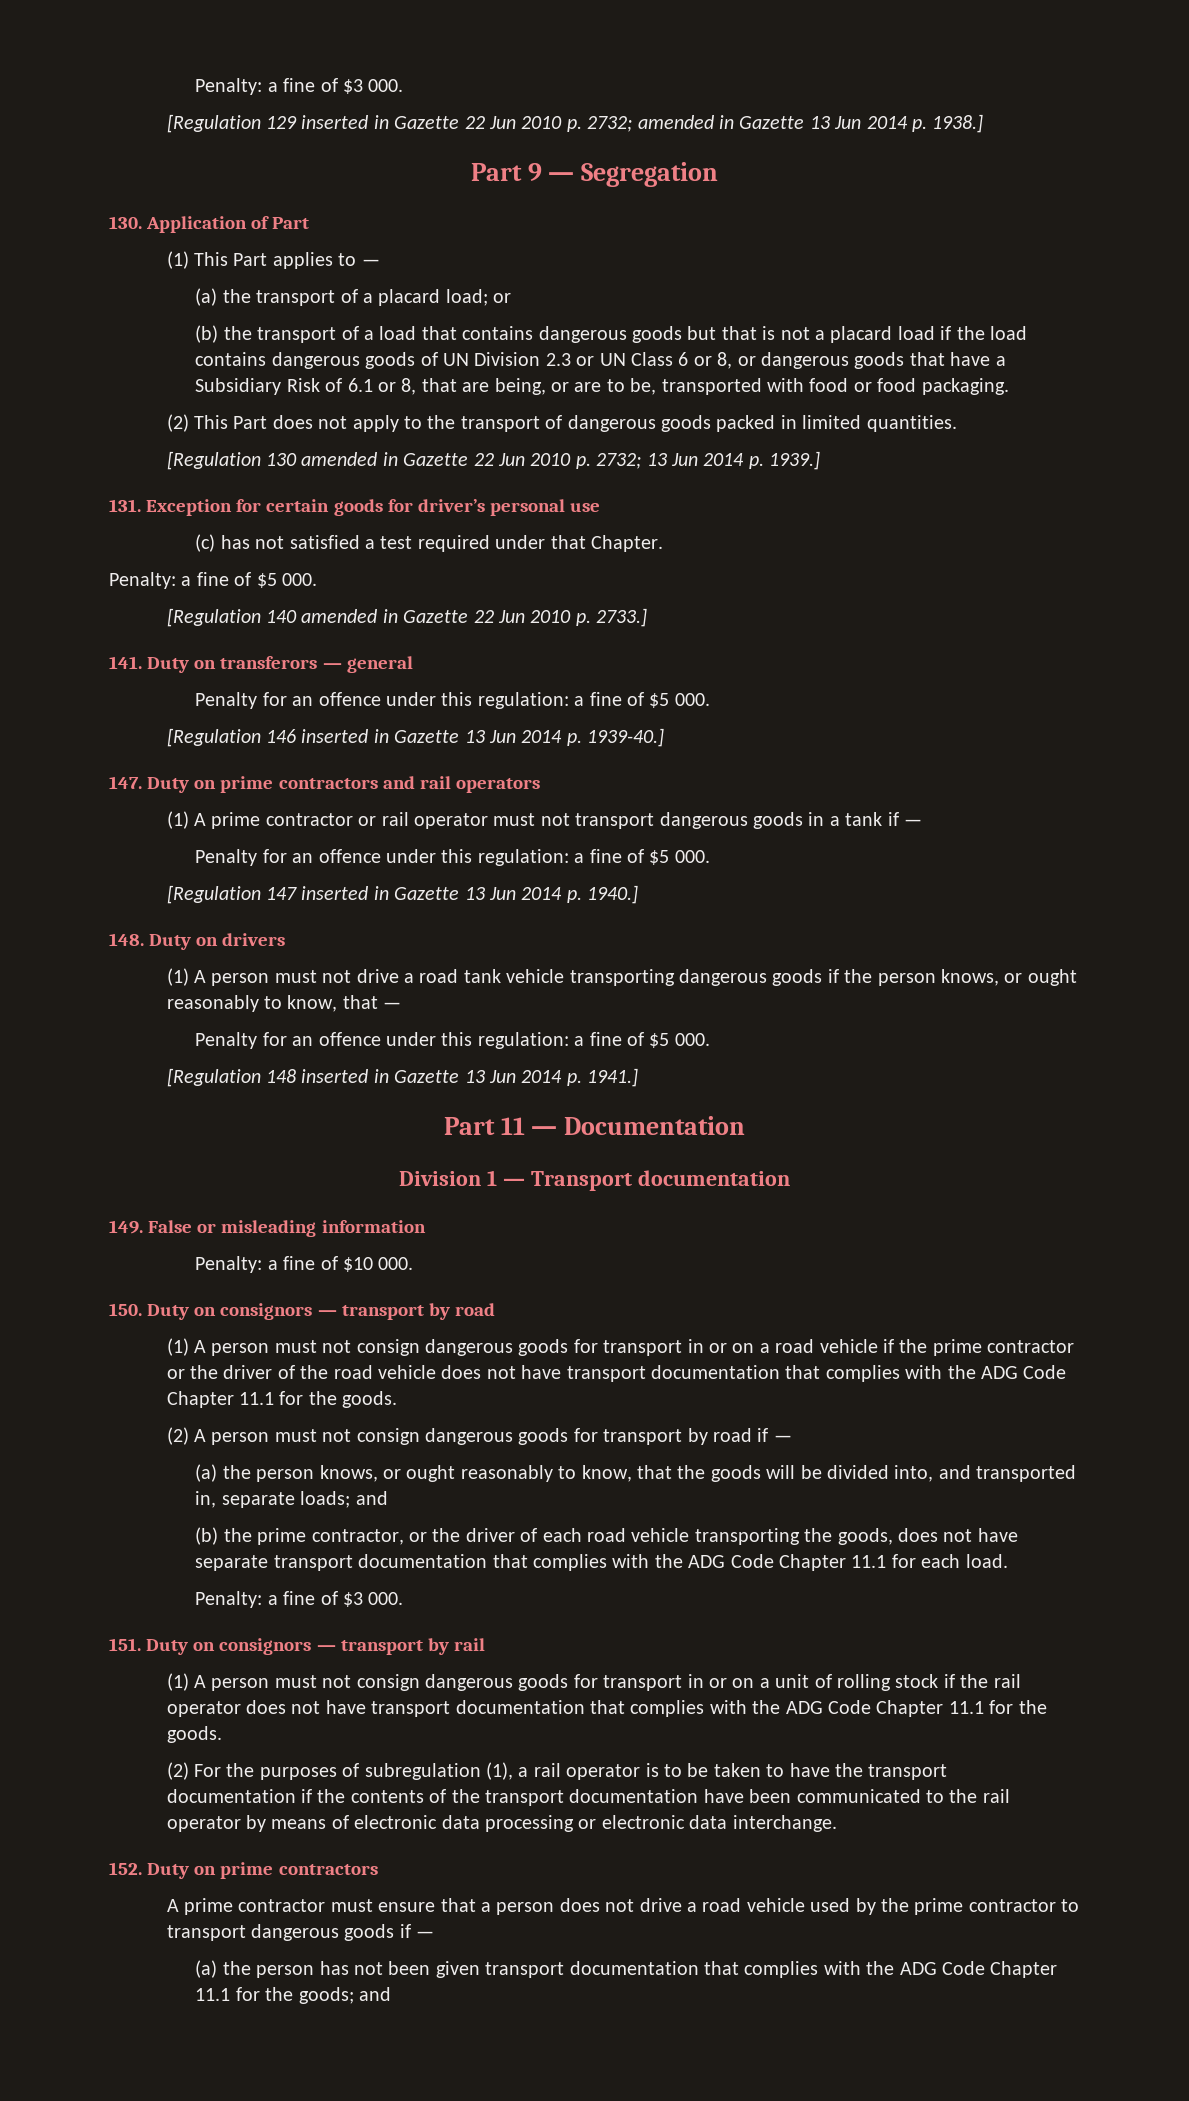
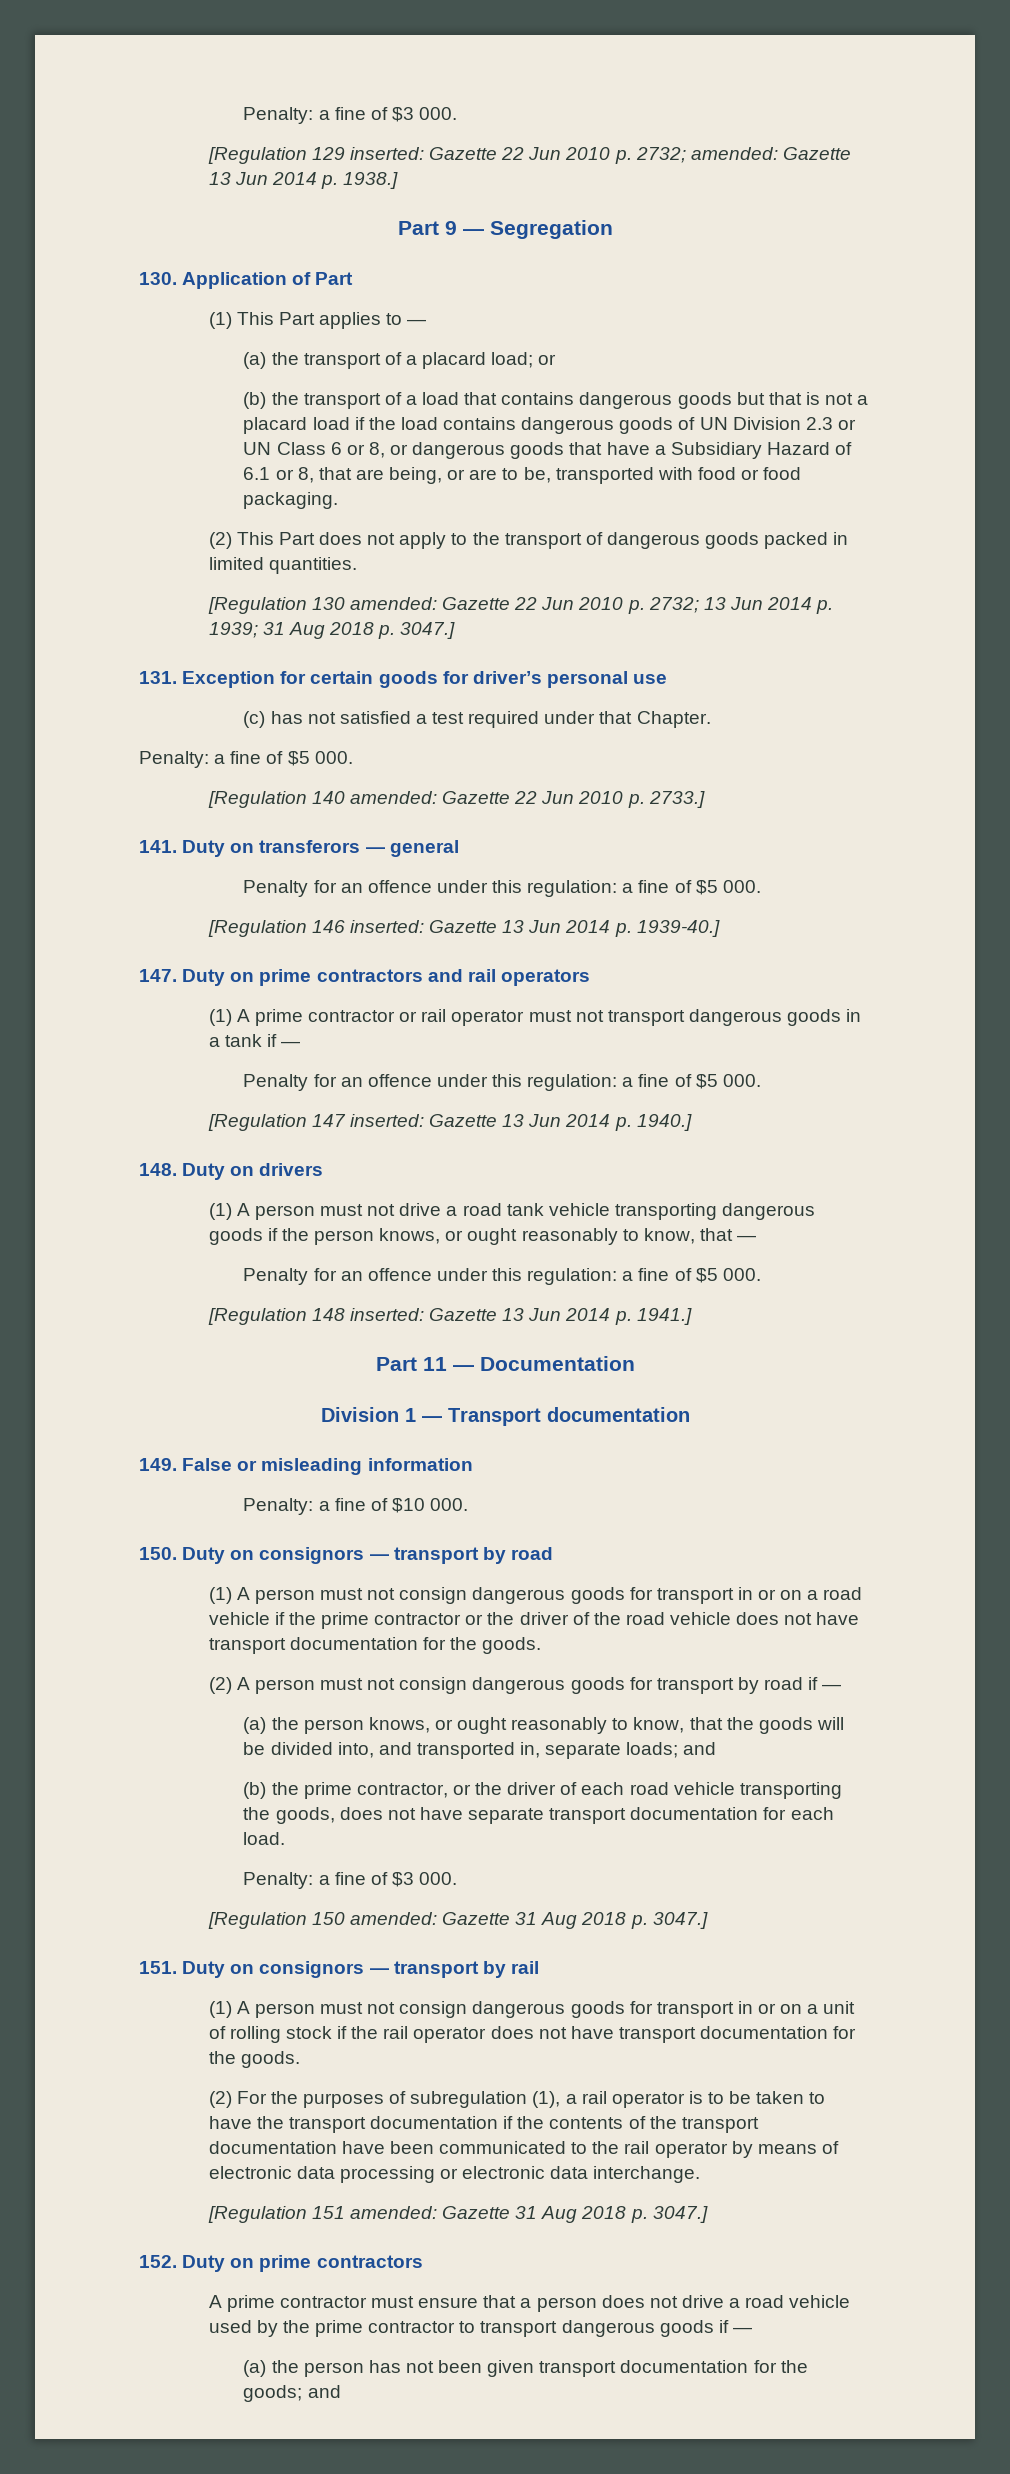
[301,115,735,132] inserted in Gazette 22 Jun 2010 p. 2732; amended in -> [349,147,778,164] inserted: Gazette 22 Jun 2010 p. 2732; amended:
[286,378,320,392] Risk -> [767,442,831,455] Hazard
[301,452,398,466] amended in -> [349,597,437,610] amended:
[769,451,821,470] 1939.] -> [208,622,456,639] 1939; 31 Aug 2018 p. 3047.]
[301,609,398,623] amended in -> [349,791,437,804] amended:
[301,729,389,743] inserted in -> [349,920,424,933] inserted:
[301,886,389,900] inserted in -> [349,1114,424,1127] inserted:
[301,1069,389,1083] inserted in -> [349,1308,424,1321] inserted:
[785,1365,1067,1382] [166,1391,275,1408] that complies with the ADG Code Chapter 11.1 -> (418, 1643) none
[492,1554,887,1571] that complies with the ADG Code Chapter 11.1 -> (759, 1813) none
(404, 1598) none -> [207,1912,708,1929] // [Regulation 150 amended: Gazette 31 Aug 2018 p. 3047.]
[590,1700,984,1717] that complies with the ADG Code Chapter 11.1 -> (829, 2032) none
(837, 1823) none -> [207,2206,708,2223] // [Regulation 151 amended: Gazette 31 Aug 2018 p. 3047.]
[704,1961,1058,1978] [195,1988,231,2001] that complies with the ADG Code Chapter 11.1 -> (749, 2366) none

